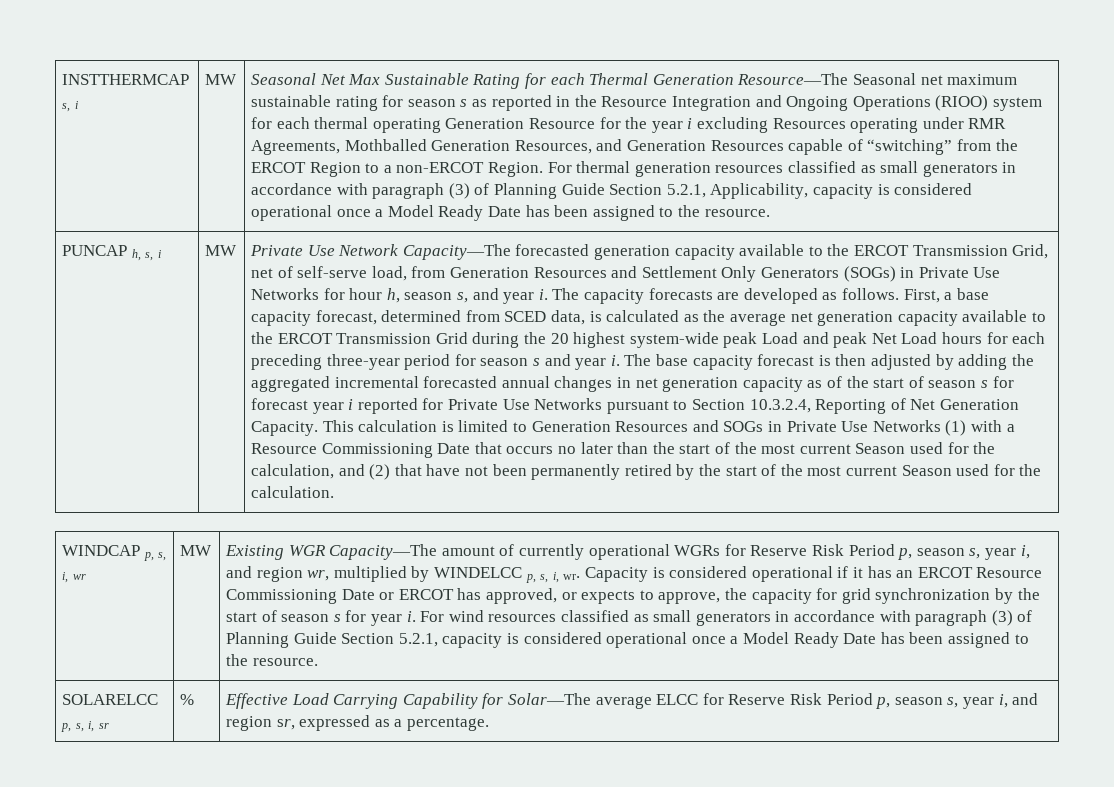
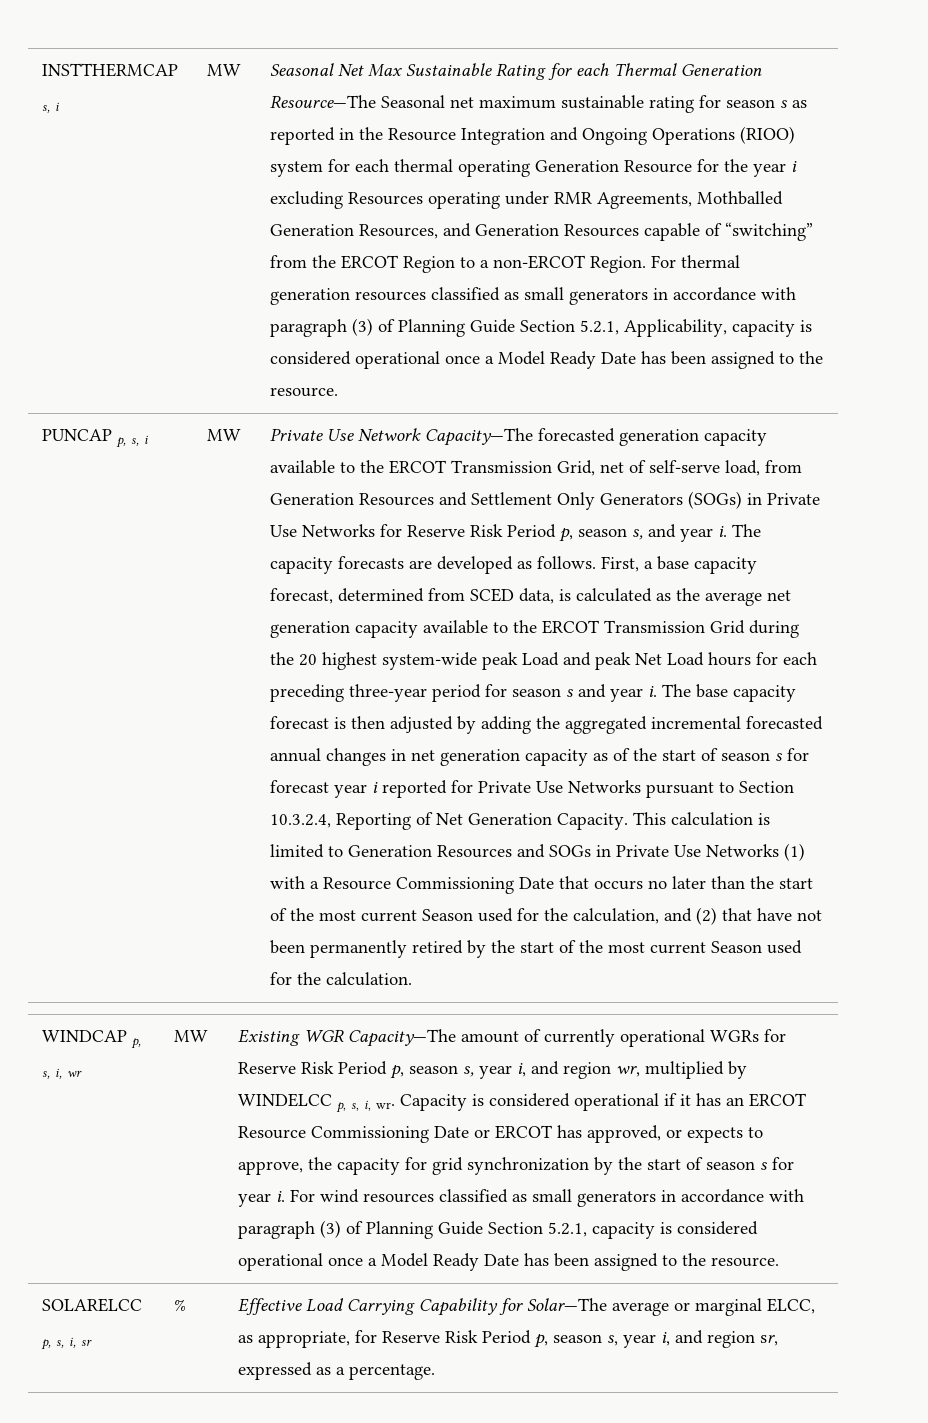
[131,249,141,261] h, -> [116,437,127,448] p,
[349,288,400,303] hour h, -> [407,524,574,542] Reserve Risk Period p,
[656,694,699,705] ELCC -> [674,1298,816,1316] [238,1331,351,1348] or marginal ELCC, as appropriate,

